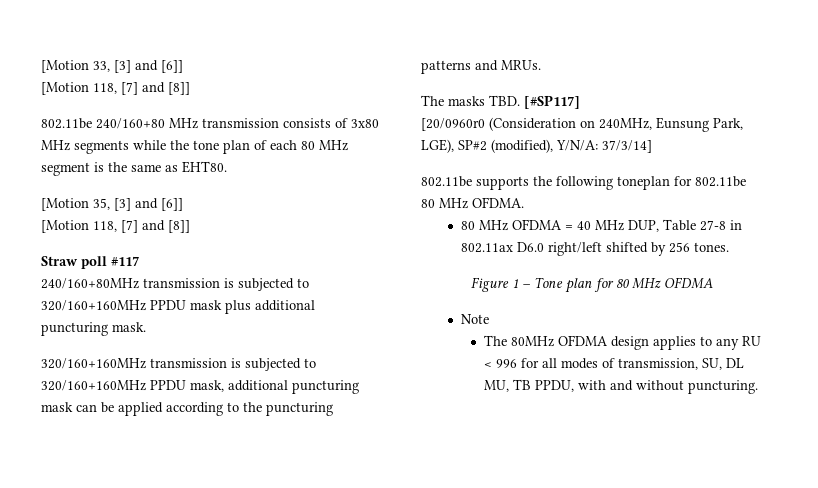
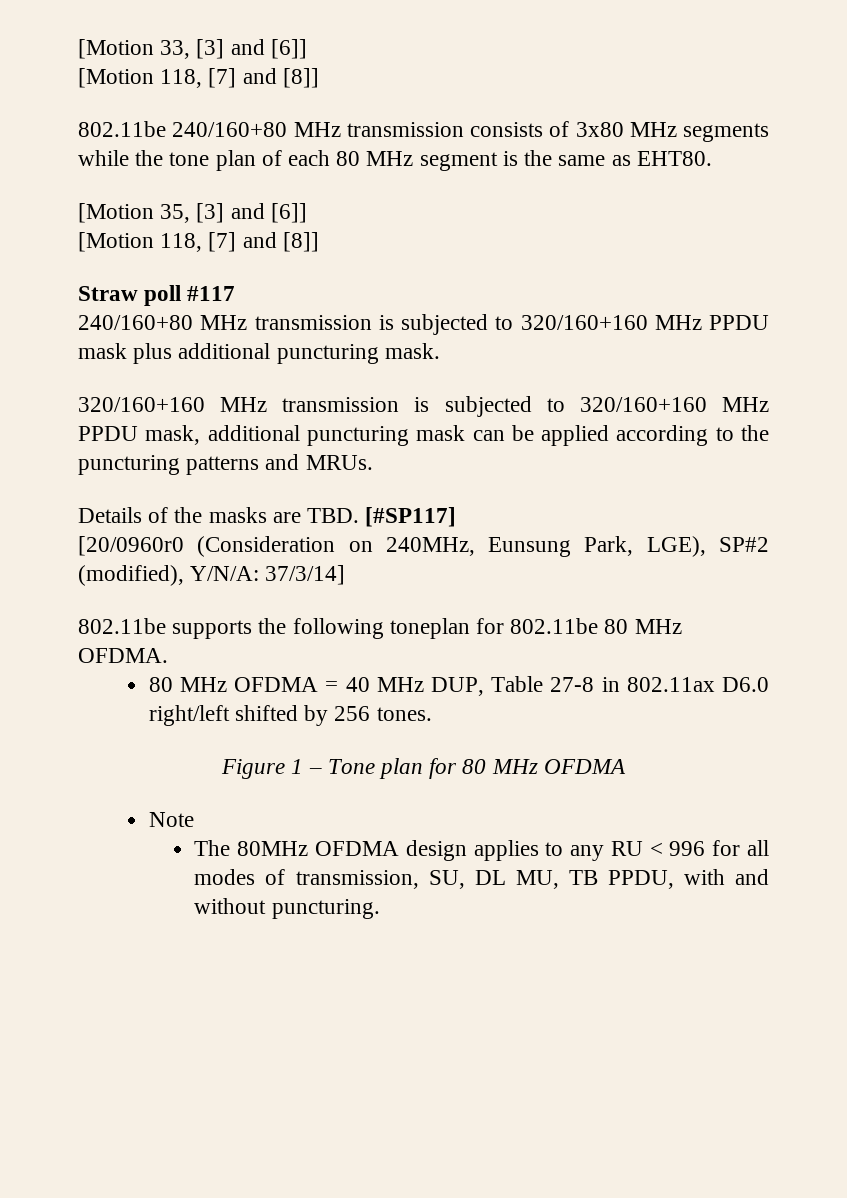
[41,278,309,291] [41,300,146,311] 240/160+80MHz transmission is subjected to 320/160+160MHz -> [78,314,702,335] 240/160+80 MHz transmission is subjected to 320/160+160 MHz
[41,358,316,371] [41,380,146,391] 320/160+160MHz transmission is subjected to 320/160+160MHz -> [78,396,769,417] 320/160+160 MHz transmission is subjected to 320/160+160 MHz
[421,95,485,106] The masks -> [78,507,301,523] Details of the masks are

